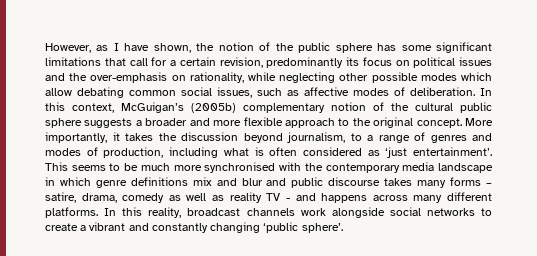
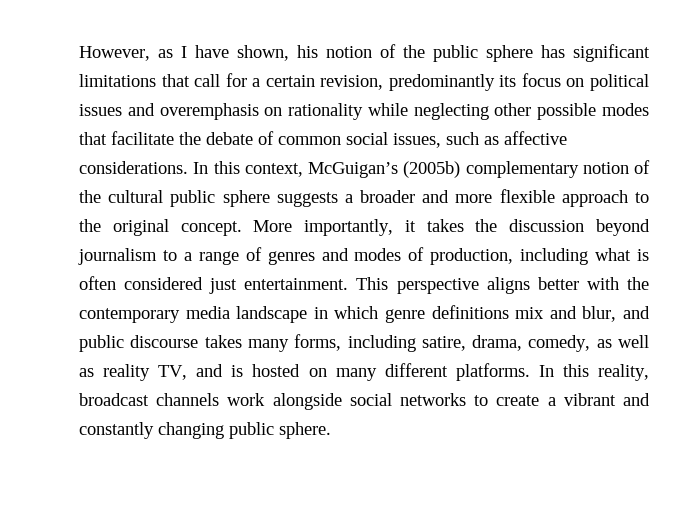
[196,43,215,51] the -> [297,45,318,58] his
[401,45,432,51] some -> (565, 51) none
[69,72,244,83] the over-emphasis on rationality, -> [159,103,364,120] overemphasis on rationality
[460,72,492,81] [45,87,124,98] which allow debating -> [79,131,274,145] that facilitate the debate of
[353,87,475,96] modes of deliberation. -> [79,161,188,174] considerations.
[287,132,345,143] journalism, -> [78,248,157,265] journalism
[367,147,492,158] [45,162,276,173] as ‘just entertainment’. This seems to be much more synchronised -> [209,277,579,294] just entertainment. This perspective aligns better
[241,178,263,186] blur -> [582,306,617,322] blur,
[450,177,492,186] forms – -> [294,334,416,352] forms, including
[122,193,165,203] comedy -> [528,335,591,352] comedy,
[266,193,408,203] TV - and happens across -> [158,364,327,380] TV, and is hosted on
[263,222,343,233] ‘public sphere’. -> [229,422,331,439] public sphere.

